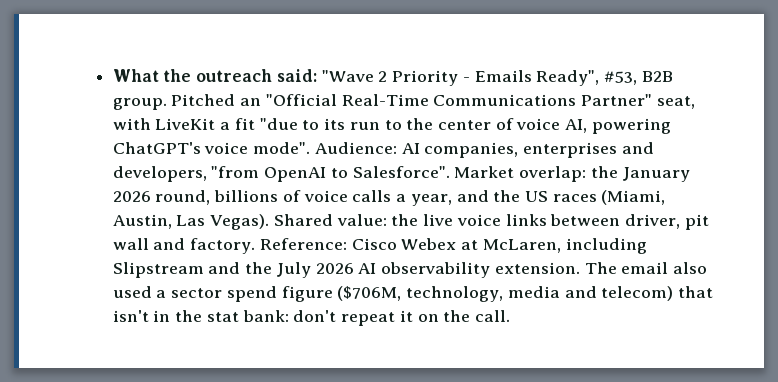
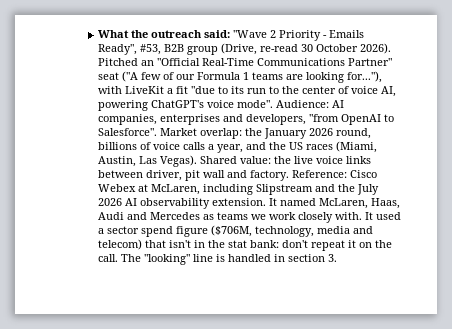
[112,98,167,110] group. -> [186,43,391,55] group (Drive, re-read 30 October 2026).
[656,96,695,109] seat, -> [97,71,382,83] seat ("A few of our Formula 1 teams are looking for..."),
[584,262,708,274] The email also -> [268,198,400,209] [97,212,373,223] It named McLaren, Haas, Audi and Mercedes as teams we work closely with. It
(511, 316) none -> [120,254,337,265] The "looking" line is handled in section 3.

